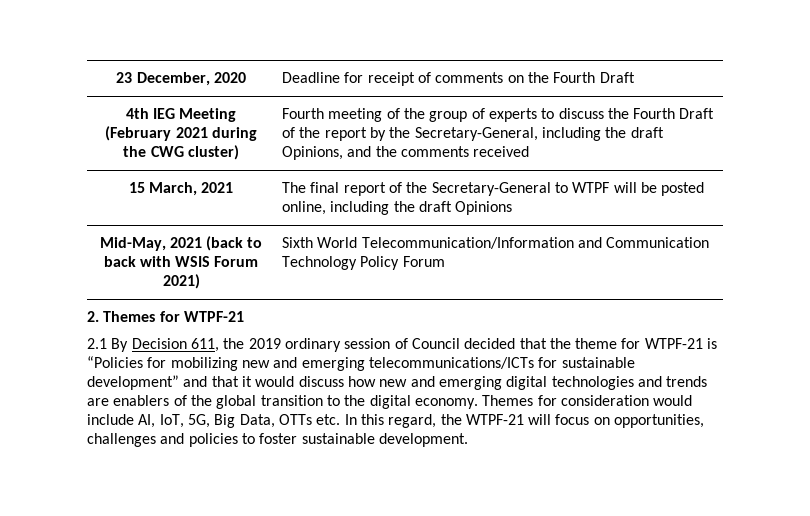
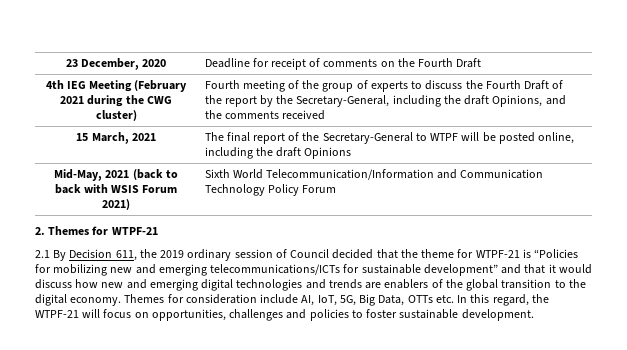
[653,395,693,406] would -> (257, 299) none

